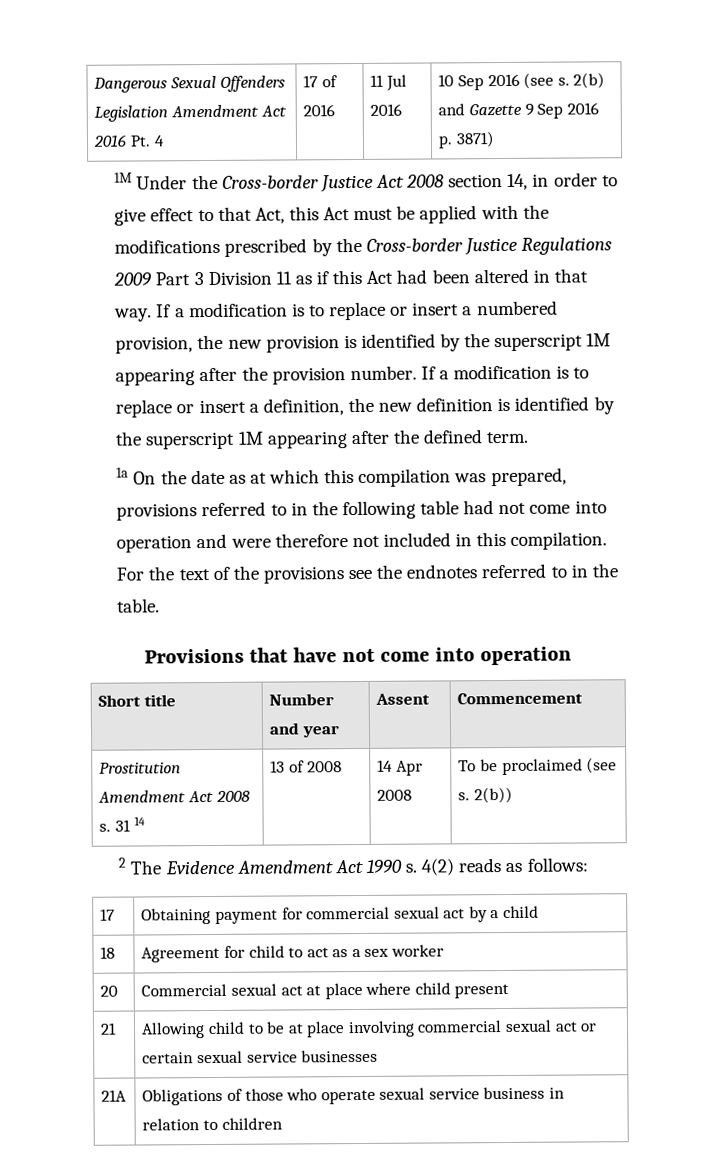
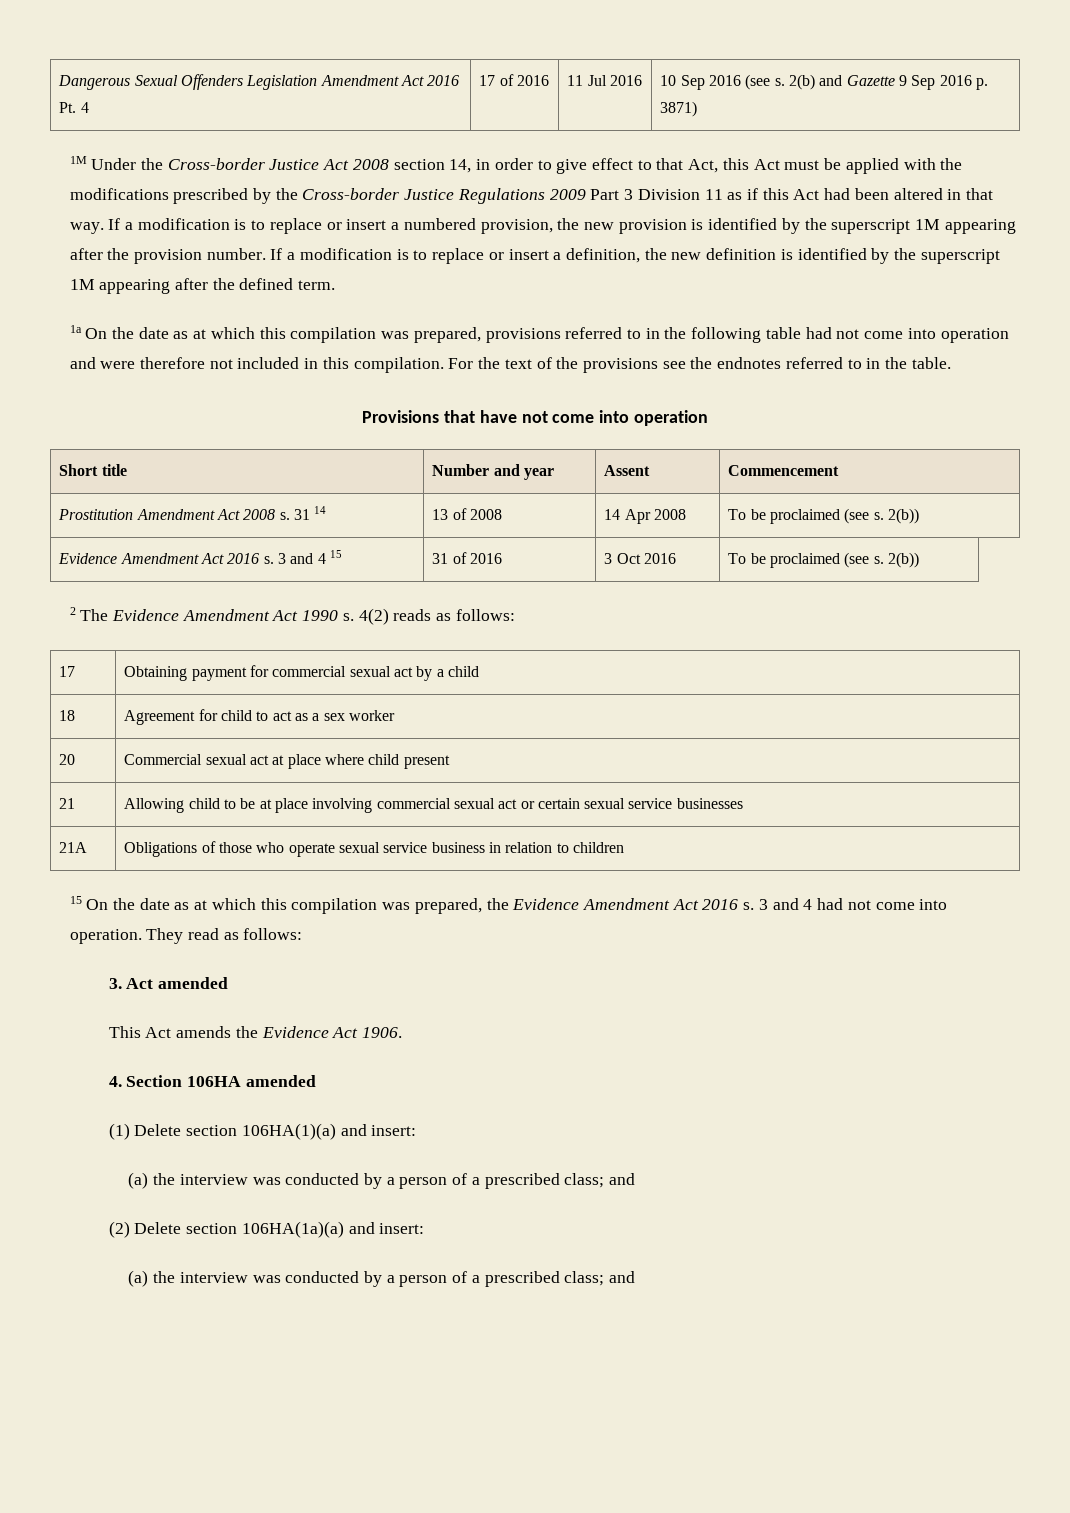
(513, 795) none -> [58,550,342,564] [432,552,502,564] [604,553,676,564] [728,552,919,568] // Evidence Amendment Act 2016 s. 3 and 4 15 | 31 of 2016 | 3 Oct 2016 | To be proclaimed (see s. 2(b))
(283, 1123) none -> [69,896,948,914] [69,928,303,944] [108,977,229,989] [108,1026,403,1038] [108,1075,316,1087] [108,1123,417,1140] [128,1172,636,1189] [108,1221,425,1238] [128,1270,636,1287] // 15 On the date as at which this compilation was prepared, the Evidence Amendment Act 2016 s. 3 and 4 had not come into operation. They read as follows: // 3. Act amended // This Act amends the Evidence Act 1906. // 4. Section 106HA amended // (1) Delete section 106HA(1)(a) and insert: // (a) the interview was conducted by a person of a prescribed class; and // (2) Delete section 106HA(1a)(a) and insert: // (a) the interview was conducted by a person of a prescribed class; and

